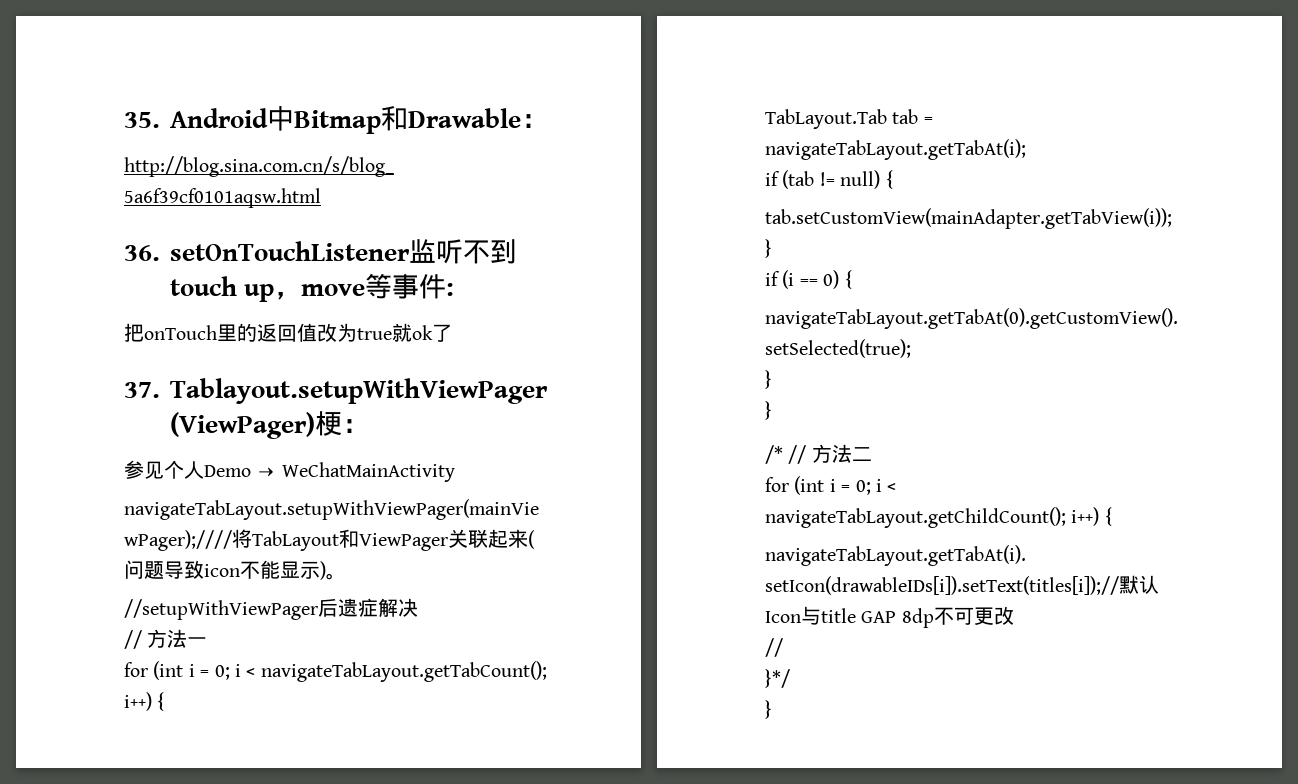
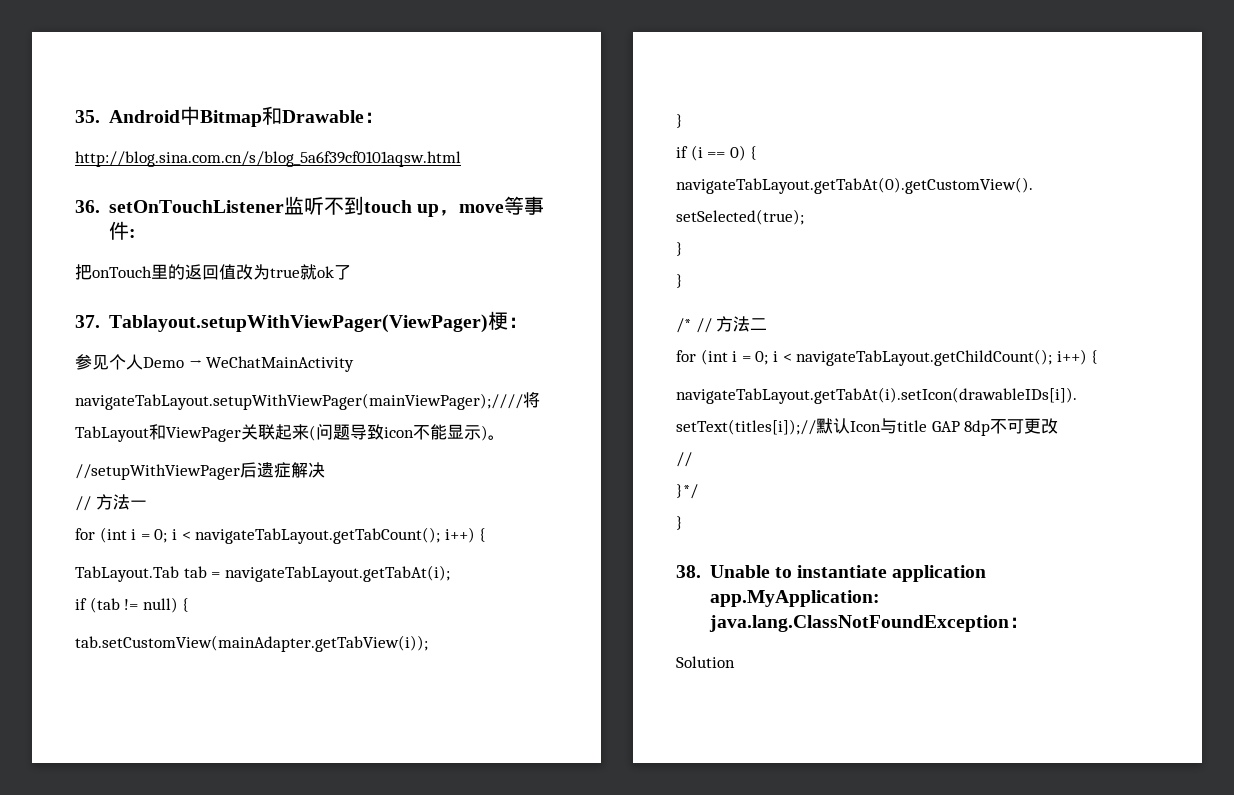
(772, 709) none -> [676,565,987,582] [709,590,880,607] [708,615,1029,632] [676,656,735,668] // 38. Unable to instantiate application app.MyApplication: java.lang.ClassNotFoundException： // Solution

